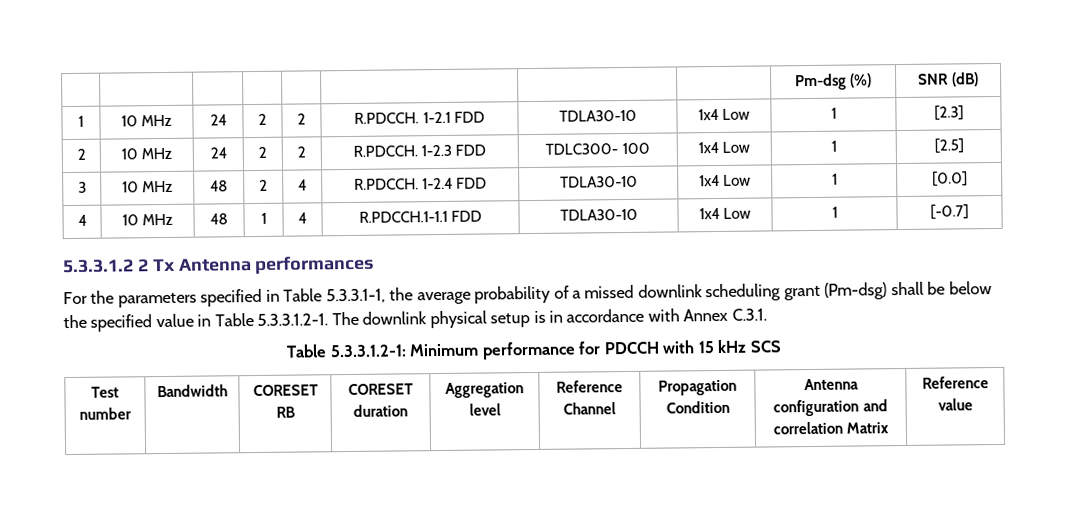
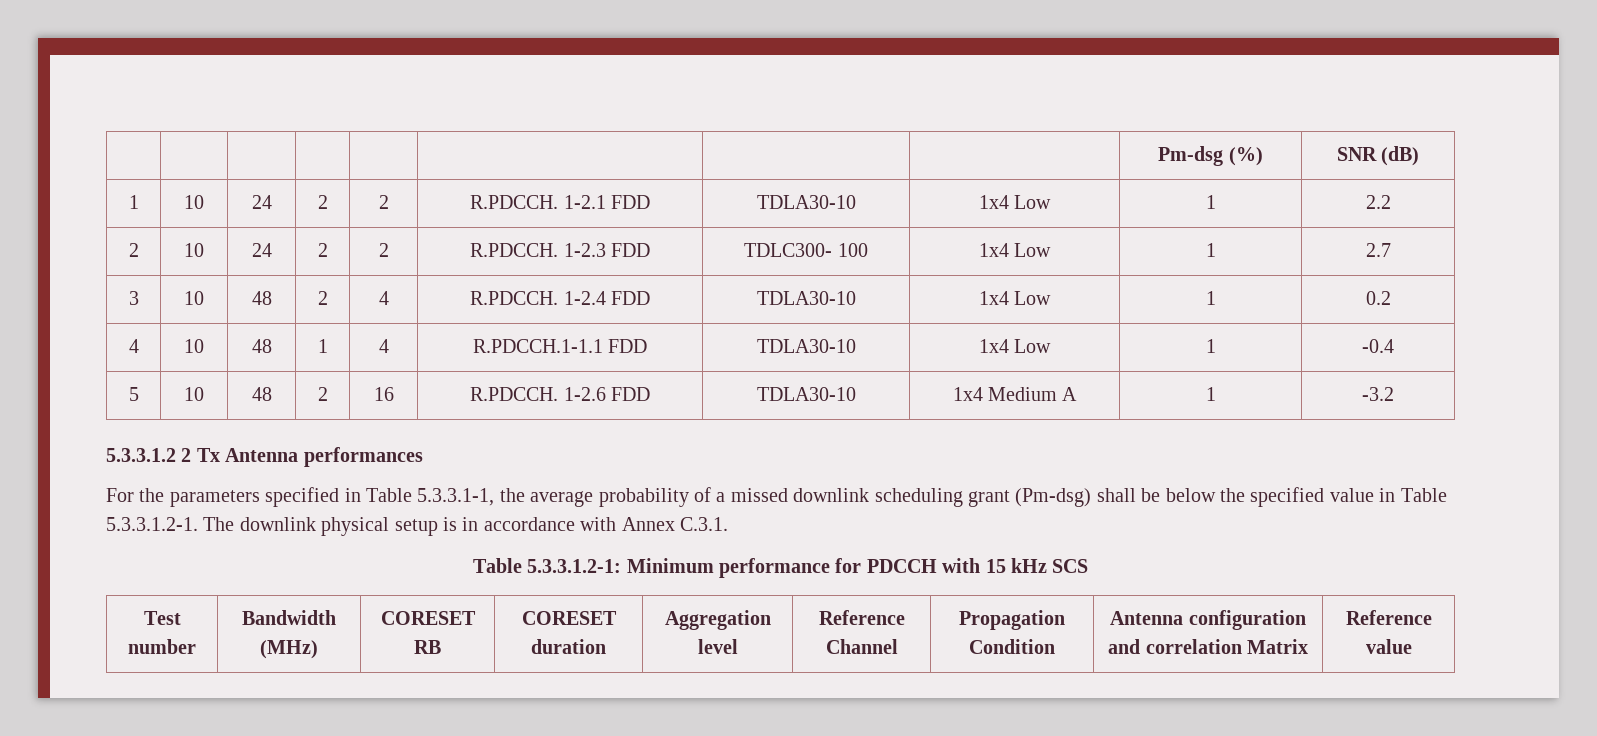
[141,114,173,127] MHz -> (204, 202) none
[933,105,964,121] [2.3] -> [1365,195,1391,209] 2.2
[141,147,173,160] MHz -> (204, 250) none
[933,138,964,154] [2.5] -> [1365,243,1391,257] 2.7
[142,180,174,193] MHz -> (204, 298) none
[931,171,968,187] [0.0] -> [1365,291,1391,305] 0.2
[142,213,174,226] MHz -> (204, 346) none
[930,204,969,220] [-0.7] -> [1362,339,1394,353] [128,387,139,401] [184,387,204,401] [251,387,272,401] [317,387,328,401] [373,387,394,401] [470,387,650,401] [756,387,856,401] [952,387,1078,401] [1205,387,1216,401] [1362,387,1394,401] -0.4 // 5 | 10 | 48 | 2 | 16 | R.PDCCH. 1-2.6 FDD | TDLA30-10 | 1x4 Medium A | 1 | -3.2
(228, 391) none -> [260,640,318,659] (MHz)

